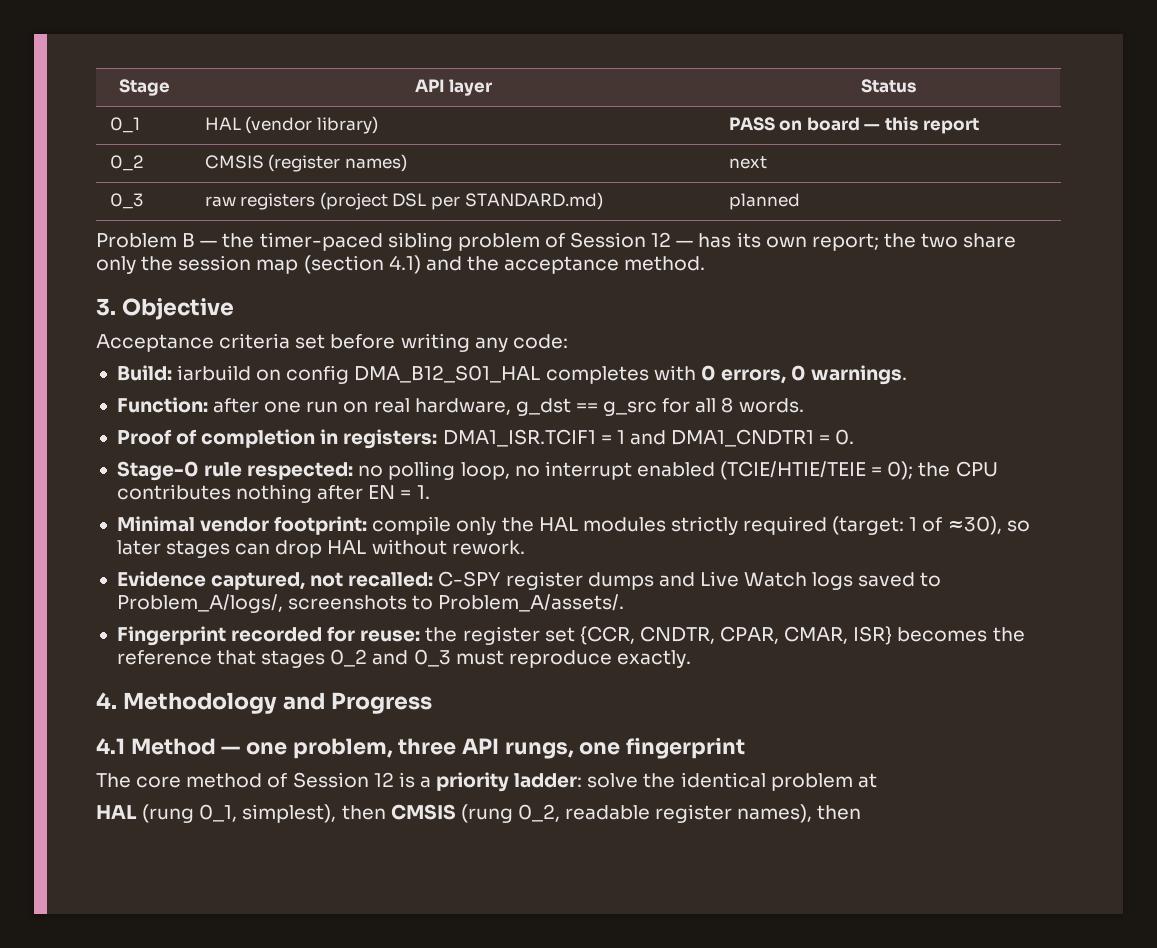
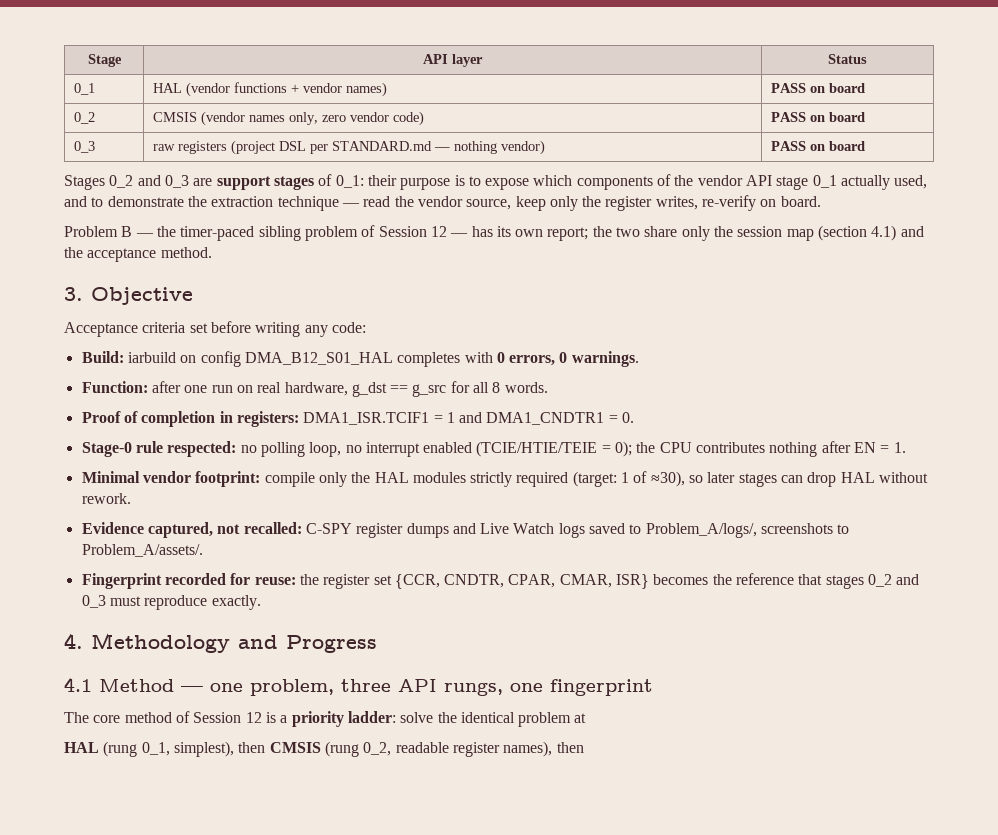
[316,116,378,134] [728,116,979,134] library) | PASS on board — this report -> [234,82,388,97] [771,83,866,93] functions + vendor names) | PASS on board
[268,154,407,172] [728,156,767,169] (register names) | next -> [201,111,425,126] [771,112,866,122] (vendor names only, zero vendor code) | PASS on board
[464,192,603,210] [728,193,800,210] STANDARD.md) | planned -> [332,140,546,155] [771,141,866,151] [64,174,928,190] [64,195,821,211] STANDARD.md — nothing vendor) | PASS on board // Stages 0_2 and 0_3 are support stages of 0_1: their purpose is to expose which components of the vendor API stage 0_1 actually used, and to demonstrate the extraction technique — read the vendor source, keep only the register writes, re-verify on board.

